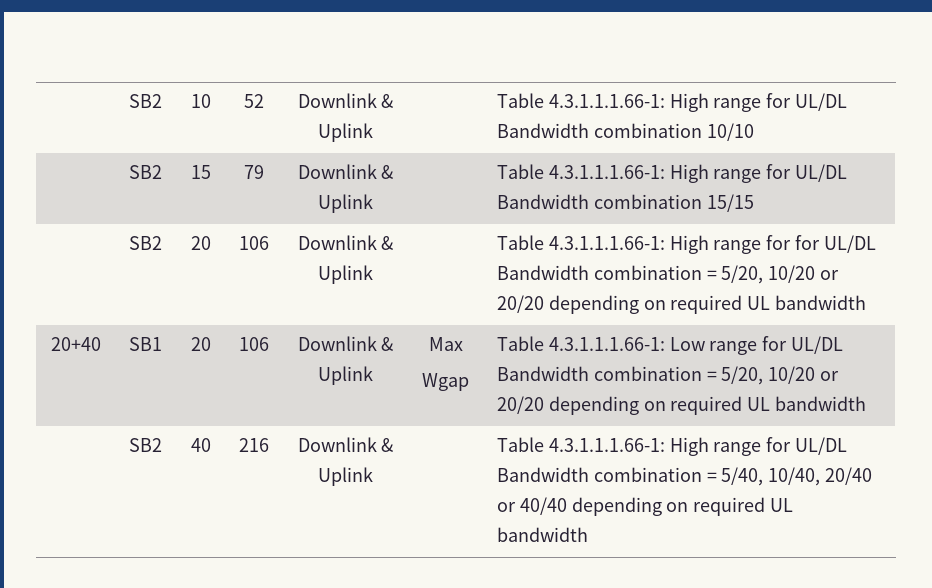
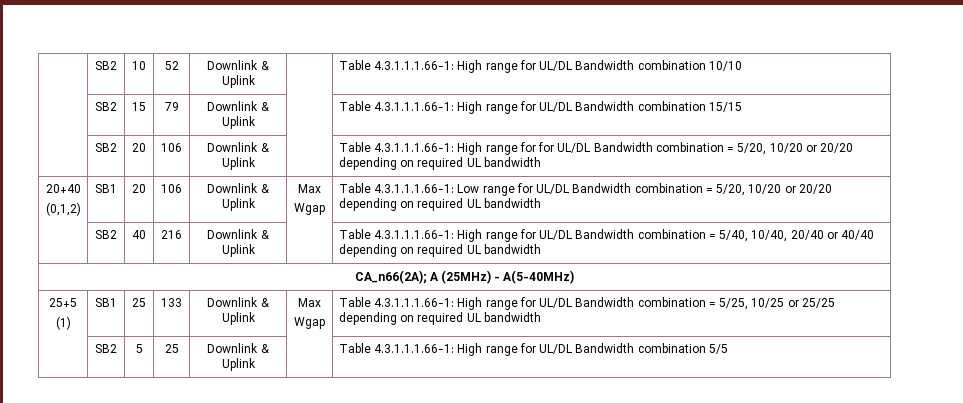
(101, 344) none -> [45,202,81,216] // (0,1,2)
(588, 534) none -> [354,270,575,284] [49,298,77,307] [55,316,71,330] [95,298,117,307] [132,298,146,307] [161,298,182,307] [207,297,269,307] [221,312,256,325] [298,298,321,307] [294,317,325,329] [338,297,835,310] [338,312,541,325] [95,344,117,353] [135,344,143,353] [164,344,179,353] [207,343,269,353] [221,358,256,371] [338,343,728,356] // CA_n66(2A); A (25MHz) - A(5-40MHz) // 25+5 // (1) | SB1 | 25 | 133 | Downlink & Uplink | Max // Wgap | Table 4.3.1.1.1.66-1: High range for UL/DL Bandwidth combination = 5/25, 10/25 or 25/25 depending on required UL bandwidth // | SB2 | 5 | 25 | Downlink & Uplink | | Table 4.3.1.1.1.66-1: High range for UL/DL Bandwidth combination 5/5

